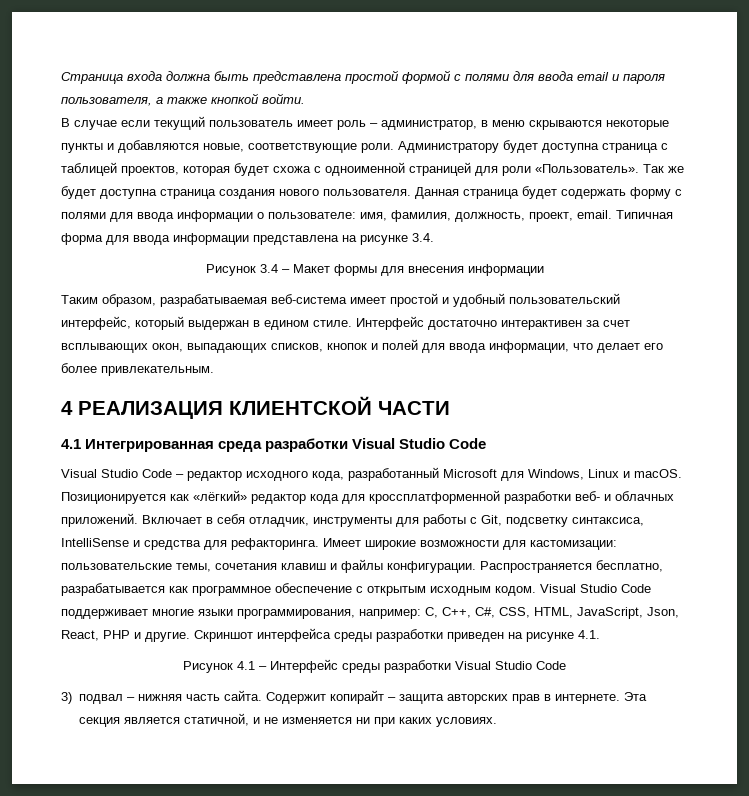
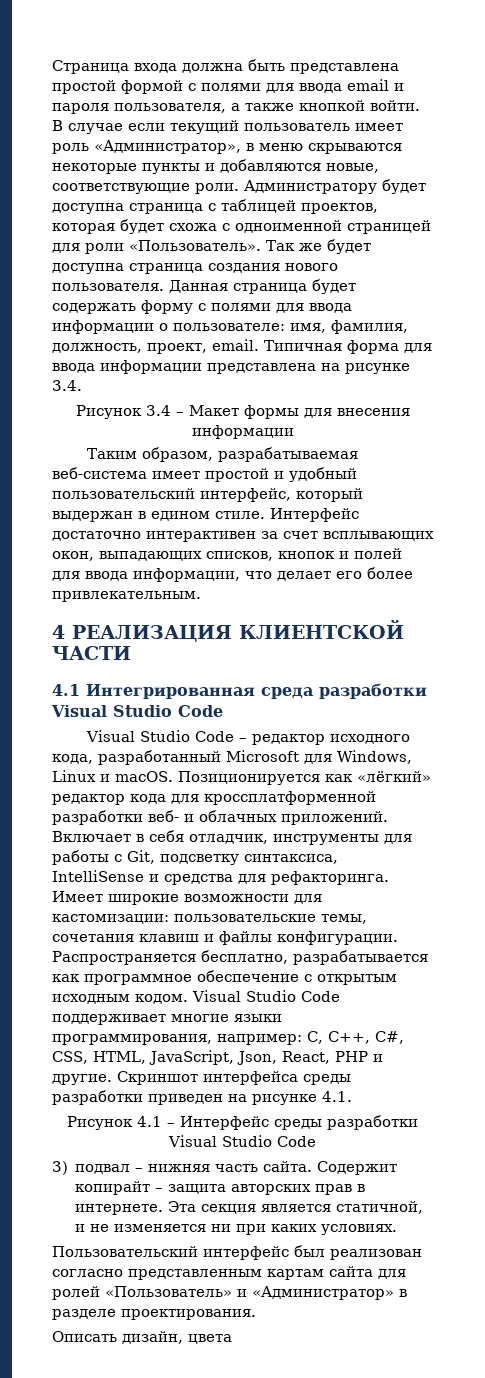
[370,120,477,130] – администратор, -> [94,140,241,154] «Администратор»,
(497, 722) none -> [52,1245,422,1260] [52,1266,406,1280] [52,1286,407,1300] [52,1309,256,1320] [52,1331,232,1344] // Пользовательский интерфейс был реализован согласно представленным картам сайта для ролей «Пользователь» и «Администратор» в разделе проектирования. // Описать дизайн, цвета

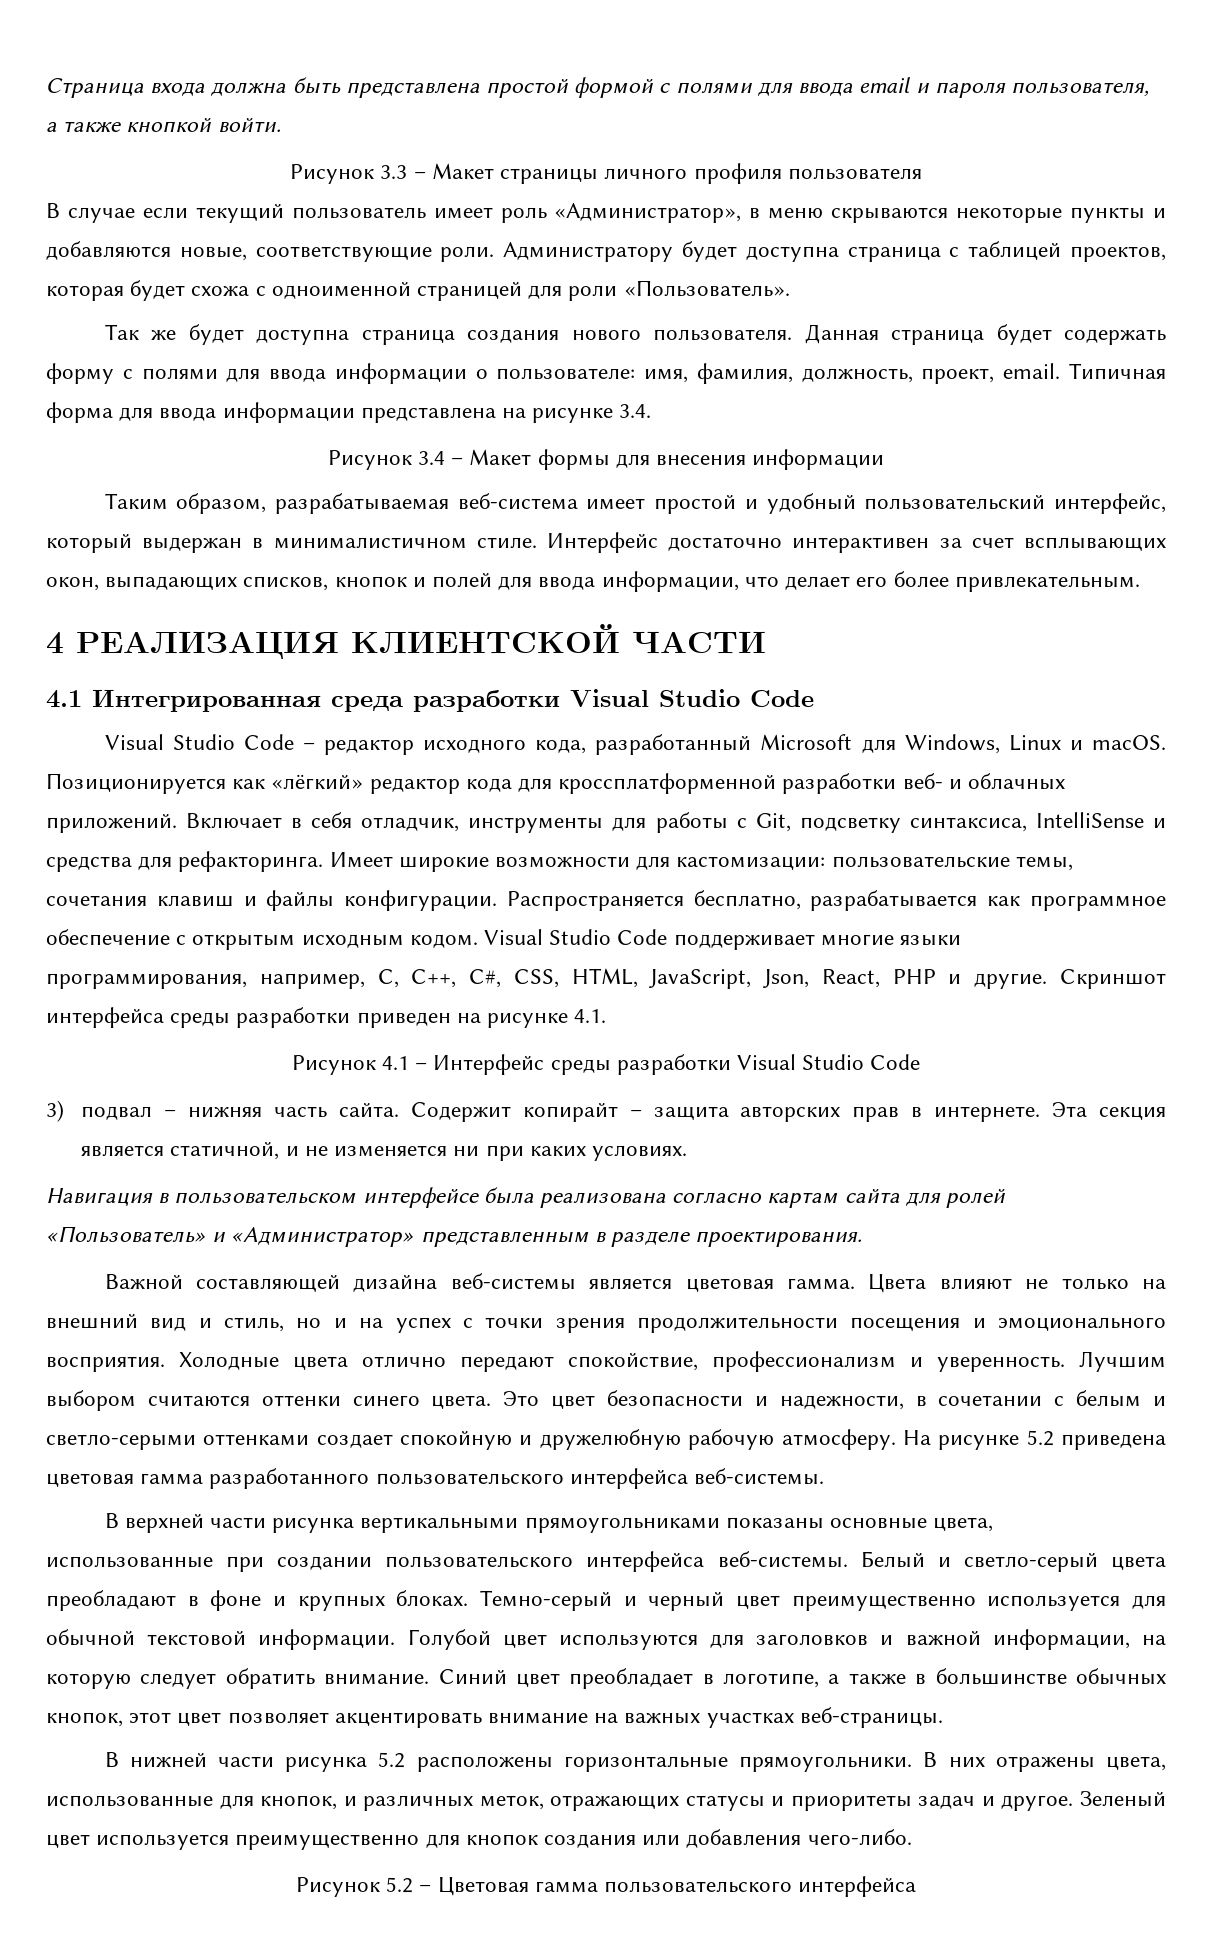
(420, 105) none -> [290,163,922,184] // Рисунок 3.3 – Макет страницы личного профиля пользователя
(261, 245) none -> (790, 288) //
[151,511,210,521] едином -> [273,537,467,549] минималистичном
[217,1034,302,1045] например: -> [259,973,365,989] например,
[52,1245,422,1260] [52,1269,262,1280] Пользовательский интерфейс был реализован согласно представленным -> [46,1187,763,1208] Навигация в пользовательском интерфейсе была реализована согласно
(394, 1293) none -> [420,1231,589,1247] представленным
[52,1331,232,1344] Описать дизайн, цвета -> [104,1273,1166,1293] [46,1313,1166,1333] [46,1351,1166,1372] [46,1390,1167,1411] [46,1429,1166,1450] [46,1468,825,1489] [104,1513,994,1533] [46,1551,1166,1572] [46,1590,1166,1611] [46,1629,1167,1650] [46,1668,1166,1689] [46,1707,943,1728] [104,1752,1166,1772] [46,1791,1166,1811] [46,1829,912,1850] [295,1876,917,1897] Важной составляющей дизайна веб-системы является цветовая гамма. Цвета влияют не только на внешний вид и стиль, но и на успех с точки зрения продолжительности посещения и эмоционального восприятия. Холодные цвета отлично передают спокойствие, профессионализм и уверенность. Лучшим выбором считаются оттенки синего цвета. Это цвет безопасности и надежности, в сочетании с белым и светло-серыми оттенками создает спокойную и дружелюбную рабочую атмосферу. На рисунке 5.2 приведена цветовая гамма разработанного пользовательского интерфейса веб-системы. // В верхней части рисунка вертикальными прямоугольниками показаны основные цвета, использованные при создании пользовательского интерфейса веб-системы. Белый и светло-серый цвета преобладают в фоне и крупных блоках. Темно-серый и черный цвет преимущественно используется для обычной текстовой информации. Голубой цвет используются для заголовков и важной информации, на которую следует обратить внимание. Синий цвет преобладает в логотипе, а также в большинстве обычных кнопок, этот цвет позволяет акцентировать внимание на важных участках веб-страницы. // В нижней части рисунка 5.2 расположены горизонтальные прямоугольники. В них отражены цвета, использованные для кнопок, и различных меток, отражающих статусы и приоритеты задач и другое. Зеленый цвет используется преимущественно для кнопок создания или добавления чего-либо. // Рисунок 5.2 – Цветовая гамма пользовательского интерфейса

